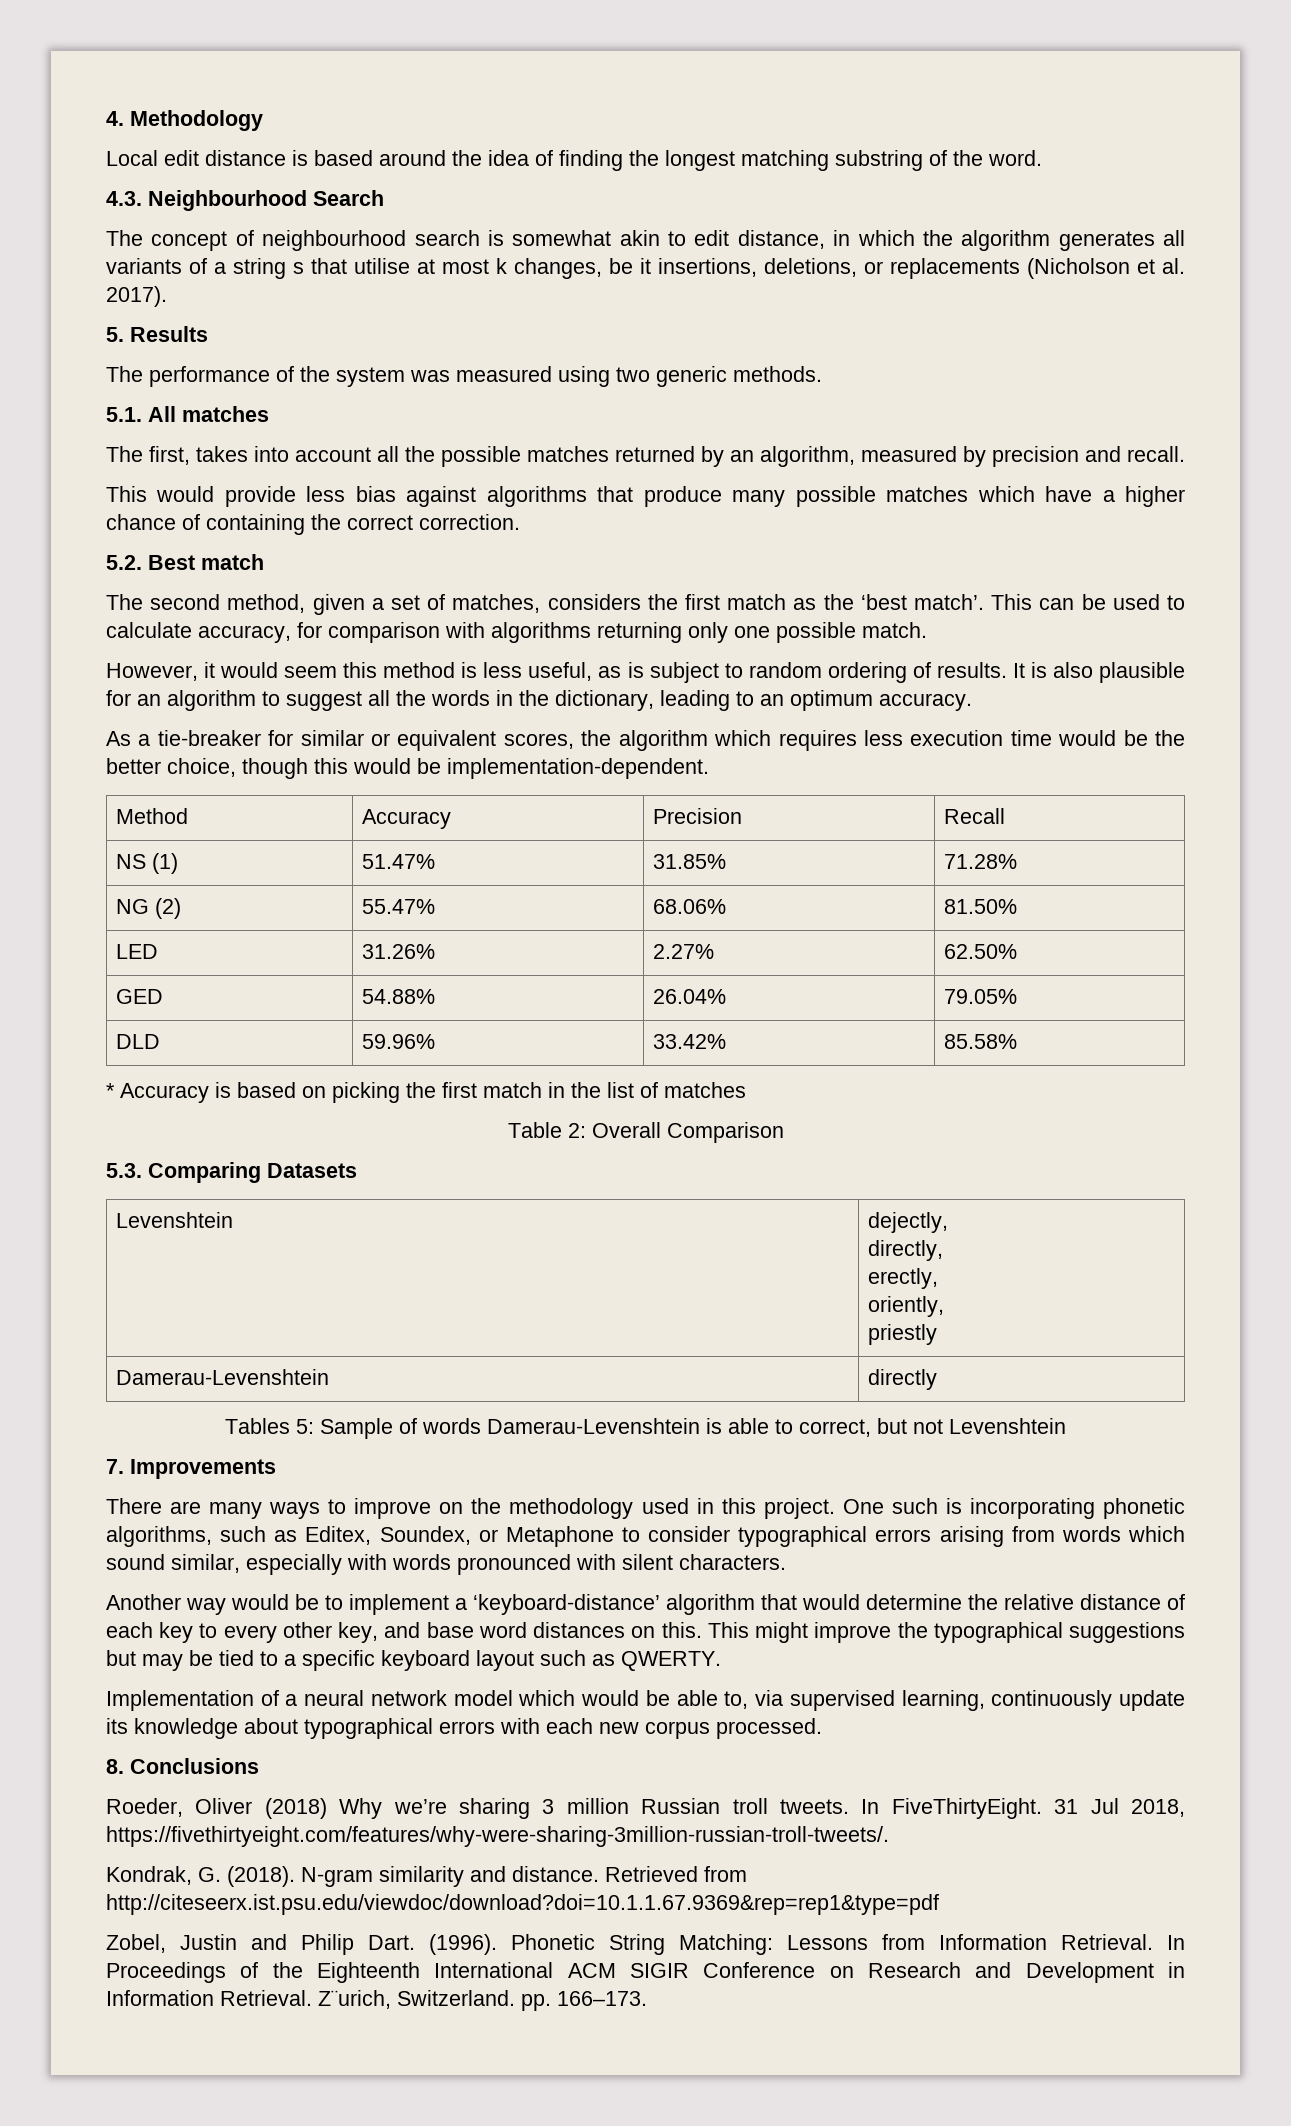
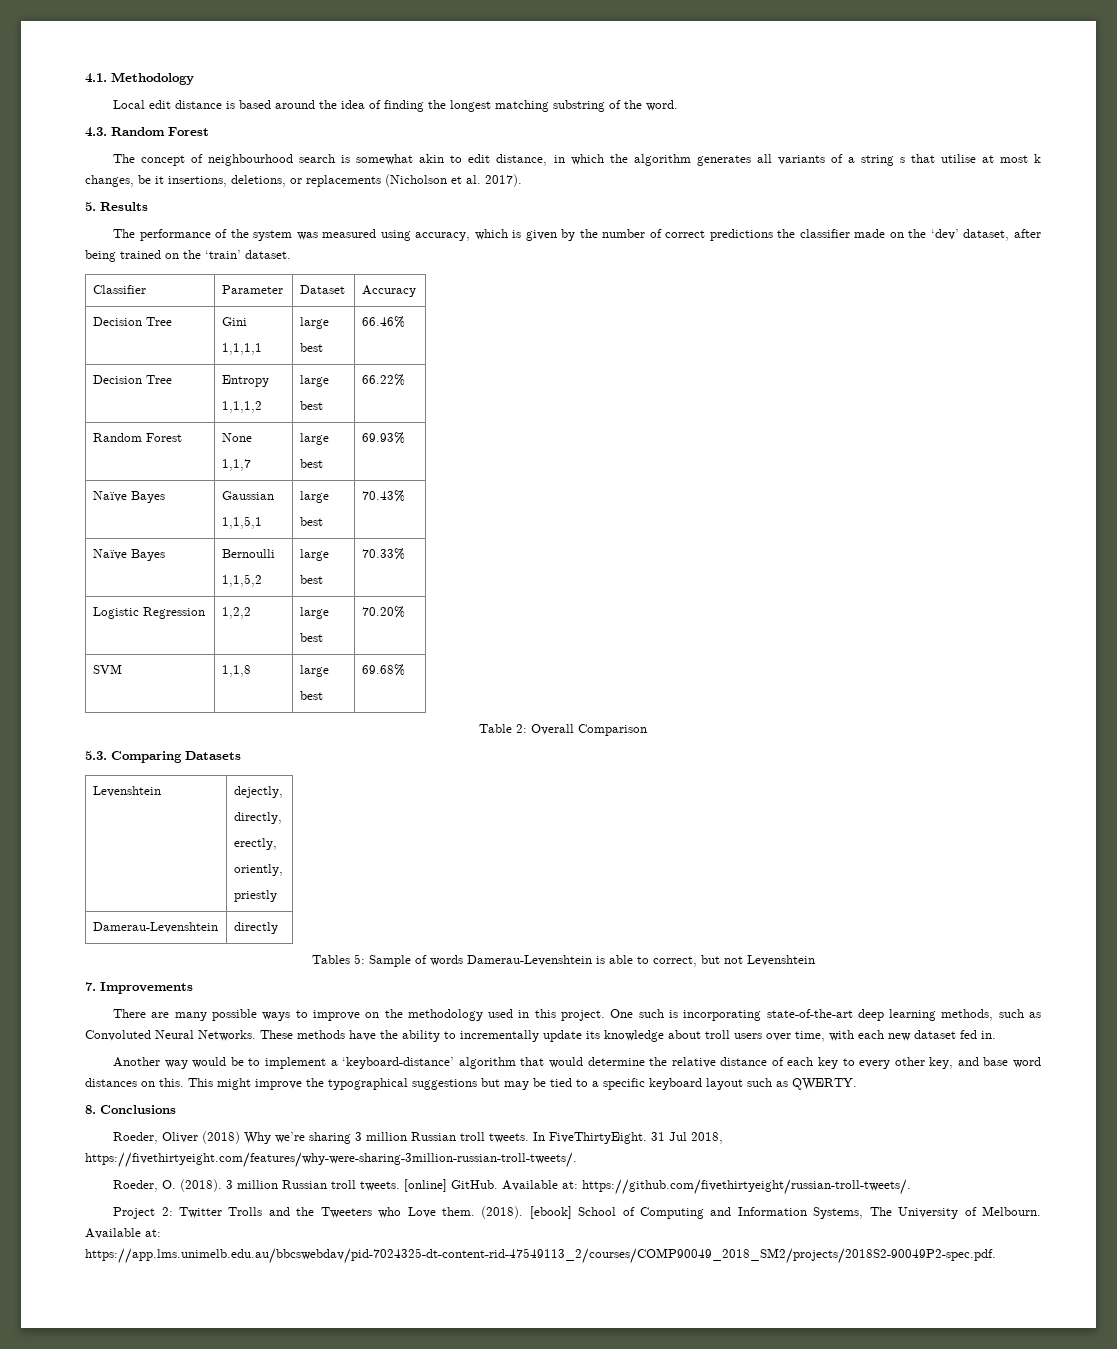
[106,111,124,126] 4. -> [85,73,107,83] 4.1.
[148,190,384,211] Neighbourhood Search -> [111,127,209,136] Random Forest
[616,366,822,387] [106,406,269,422] [106,446,1185,467] [106,486,1186,507] [106,514,520,535] [106,554,264,570] [106,594,1186,615] [106,622,927,643] [106,662,1185,683] [106,690,972,711] [106,730,1185,751] [106,758,709,779] [116,808,189,824] [362,809,452,829] [653,808,743,824] [944,808,1006,824] [116,853,179,874] [362,854,436,869] [653,854,727,869] [944,854,1018,869] [116,898,182,919] [362,899,436,914] [653,899,727,914] [944,899,1018,914] [116,944,159,959] [362,944,436,959] [653,944,715,959] [944,944,1018,959] [116,989,164,1004] [362,989,436,1004] [653,989,727,1004] [944,989,1018,1004] [116,1034,161,1049] [362,1034,436,1049] [653,1034,727,1049] [944,1034,1018,1049] [106,1082,746,1103] two generic methods. // 5.1. All matches // The first, takes into account all the possible matches returned by an algorithm, measured by precision and recall. // This would provide less bias against algorithms that produce many possible matches which have a higher chance of containing the correct correction. // 5.2. Best match // The second method, given a set of matches, considers the first match as the ‘best match’. This can be used to calculate accuracy, for comparison with algorithms returning only one possible match. // However, it would seem this method is less useful, as is subject to random ordering of results. It is also plausible for an algorithm to suggest all the words in the dictionary, leading to an optimum accuracy. // As a tie-breaker for similar or equivalent scores, the algorithm which requires less execution time would be the better choice, though this would be implementation-dependent. // Method | Accuracy | Precision | Recall // NS (1) | 51.47% | 31.85% | 71.28% // NG (2) | 55.47% | 68.06% | 81.50% // LED | 31.26% | 2.27% | 62.50% // GED | 54.88% | 26.04% | 79.05% // DLD | 59.96% | 33.42% | 85.58% // * Accuracy is based on picking the first match in the list of matches -> [415,229,1041,241] [85,250,291,262] [92,285,146,294] [221,285,283,294] [299,285,345,294] [361,285,416,297] [92,317,172,326] [221,317,247,326] [221,343,262,355] [299,317,329,329] [299,343,323,352] [361,316,405,328] [92,375,172,384] [221,375,269,387] [221,401,262,413] [299,375,329,387] [299,401,323,410] [361,374,405,386] [92,433,182,442] [221,433,252,442] [221,459,251,471] [299,433,329,445] [299,459,323,468] [361,432,405,444] [92,491,165,503] [221,491,274,500] [221,516,262,529] [299,491,329,503] [299,517,323,526] [361,490,405,502] [92,549,165,561] [221,549,275,558] [221,574,262,587] [299,549,329,561] [299,575,323,584] [361,548,405,560] [92,607,205,619] [221,607,251,619] [299,607,329,619] [299,633,323,642] [361,606,405,618] [92,664,122,674] [221,665,251,677] [299,665,329,677] [299,691,323,700] [361,664,405,676] accuracy, which is given by the number of correct predictions the classifier made on the ‘dev’ dataset, after being trained on the ‘train’ dataset. // Classifier | Parameter | Dataset | Accuracy // Decision Tree | Gini // 1,1,1,1 | large // best | 66.46% // Decision Tree | Entropy // 1,1,1,2 | large // best | 66.22% // Random Forest | None // 1,1,7 | large // best | 69.93% // Naïve Bayes | Gaussian // 1,1,5,1 | large // best | 70.43% // Naïve Bayes | Bernoulli // 1,1,5,2 | large // best | 70.33% // Logistic Regression | 1,2,2 | large // best | 70.20% // SVM | 1,1,8 | large // best | 69.68%
(263, 1510) none -> [212,1009,258,1021] possible
[1102,1498,1185,1519] [106,1526,1185,1547] [106,1554,786,1575] phonetic algorithms, such as Editex, Soundex, or Metaphone to consider typographical errors arising from words which sound similar, especially with words pronounced with silent characters. -> [766,1009,1041,1021] [85,1030,996,1042] state-of-the-art deep learning methods, such as Convoluted Neural Networks. These methods have the ability to incrementally update its knowledge about troll users over time, with each new dataset fed in.
[106,1690,1185,1711] [106,1718,822,1739] // Implementation of a neural network model which would be able to, via supervised learning, continuously update its knowledge about typographical errors with each new corpus processed. -> (857, 1084) none
[106,1866,747,1887] [106,1894,939,1915] [106,1934,1185,1955] [106,1962,1186,1983] [106,1990,647,2011] Kondrak, G. (2018). N-gram similarity and distance. Retrieved from http://citeseerx.ist.psu.edu/viewdoc/download?doi=10.1.1.67.9369&rep=rep1&type=pdf // Zobel, Justin and Philip Dart. (1996). Phonetic String Matching: Lessons from Information Retrieval. In Proceedings of the Eighteenth International ACM SIGIR Conference on Research and Development in Information Retrieval. Z¨urich, Switzerland. pp. 166–173. -> [113,1179,912,1195] [113,1206,1041,1219] [85,1228,161,1239] [85,1248,996,1264] Roeder, O. (2018). 3 million Russian troll tweets. [online] GitHub. Available at: https://github.com/fivethirtyeight/russian-troll-tweets/. // Project 2: Twitter Trolls and the Tweeters who Love them. (2018). [ebook] School of Computing and Information Systems, The University of Melbourn. Available at: https://app.lms.unimelb.edu.au/bbcswebdav/pid-7024325-dt-content-rid-47549113_2/courses/COMP90049_2018_SM2/projects/2018S2-90049P2-spec.pdf.

